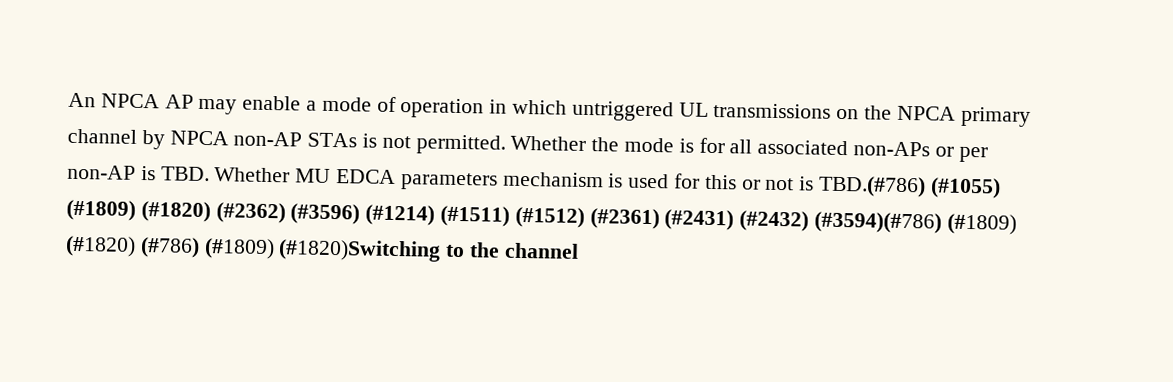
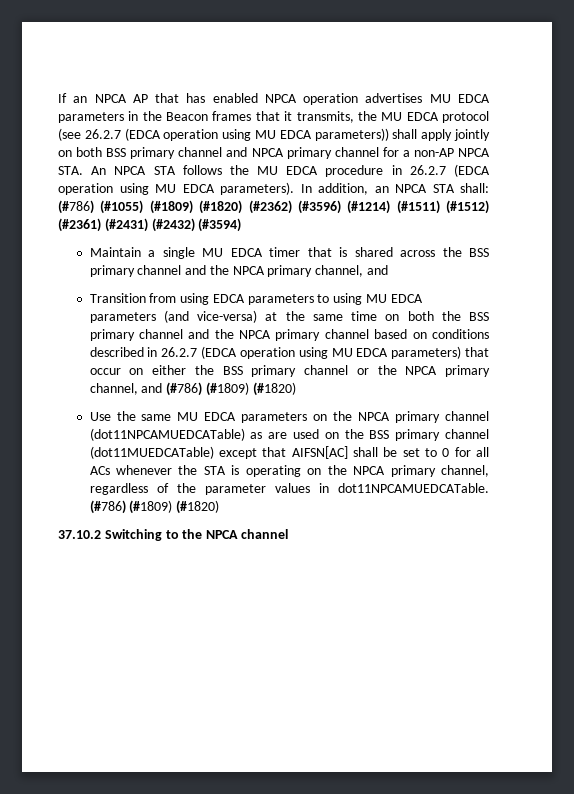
[68,92,1031,127] [67,128,988,163] [67,164,927,198] An NPCA AP may enable a mode of operation in which untriggered UL transmissions on the NPCA primary channel by NPCA non-AP STAs is not permitted. Whether the mode is for all associated non-APs or per non-AP is TBD. Whether MU EDCA parameters mechanism is used for this or not is TBD.(#786) -> [58,93,490,105] [58,111,490,123] [58,128,491,141] [58,147,490,159] [58,164,490,177] [58,182,489,195] [58,200,94,214] If an NPCA AP that has enabled NPCA operation advertises MU EDCA parameters in the Beacon frames that it transmits, the MU EDCA protocol (see 26.2.7 (EDCA operation using MU EDCA parameters)) shall apply jointly on both BSS primary channel and NPCA primary channel for a non-AP NPCA STA. An NPCA STA follows the MU EDCA procedure in 26.2.7 (EDCA operation using MU EDCA parameters). In addition, an NPCA STA shall: (#786)
[814,211,1017,235] [65,235,442,262] (#3594)(#786) (#1809) (#1820) (#786) (#1809) (#1820)Switching -> [198,218,242,232] [89,247,489,259] [89,265,389,277] [89,293,423,305] [89,310,489,323] [89,329,489,341] [89,346,490,359] [89,365,490,377] [89,382,296,396] [89,411,489,423] [89,428,489,441] [89,446,490,459] [89,465,489,477] [89,483,489,495] [89,500,220,514] [58,529,162,541] (#3594) // Maintain a single MU EDCA timer that is shared across the BSS primary channel and the NPCA primary channel, and // Transition from using EDCA parameters to using MU EDCA parameters (and vice-versa) at the same time on both the BSS primary channel and the NPCA primary channel based on conditions described in 26.2.7 (EDCA operation using MU EDCA parameters) that occur on either the BSS primary channel or the NPCA primary channel, and (#786) (#1809) (#1820) // Use the same MU EDCA parameters on the NPCA primary channel (dot11NPCAMUEDCATable) as are used on the BSS primary channel (dot11MUEDCATable) except that AIFSN[AC] shall be set to 0 for all ACs whenever the STA is operating on the NPCA primary channel, regardless of the parameter values in dot11NPCAMUEDCATable. (#786) (#1809) (#1820) // 37.10.2 Switching
(501, 250) none -> [206,530,239,539] NPCA

